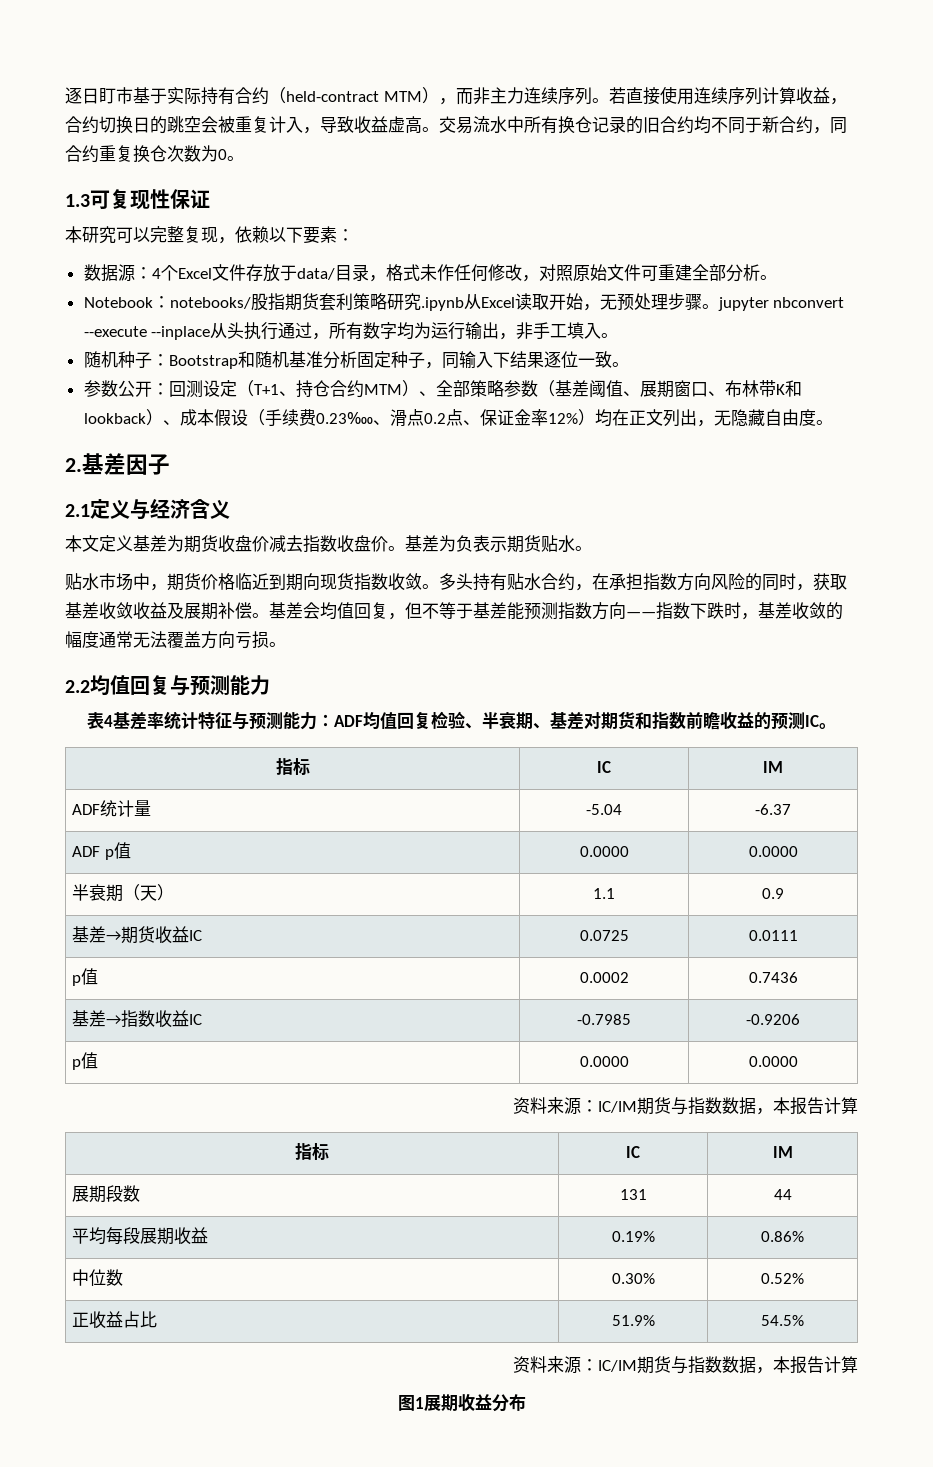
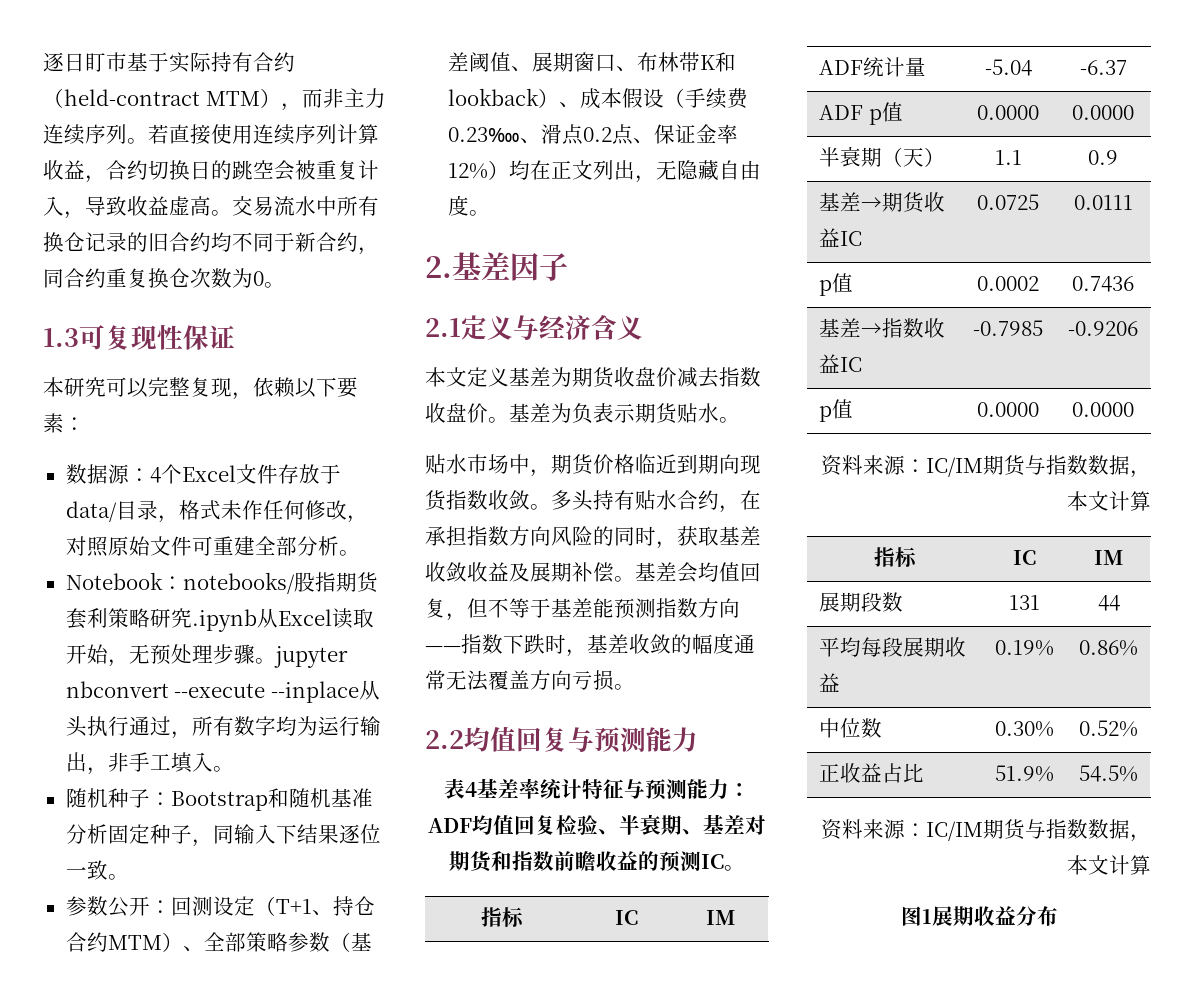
[790,1097,824,1115] 报告 -> [1088,491,1109,511] 文
[790,1356,824,1374] 报告 -> [1088,855,1109,875] 文

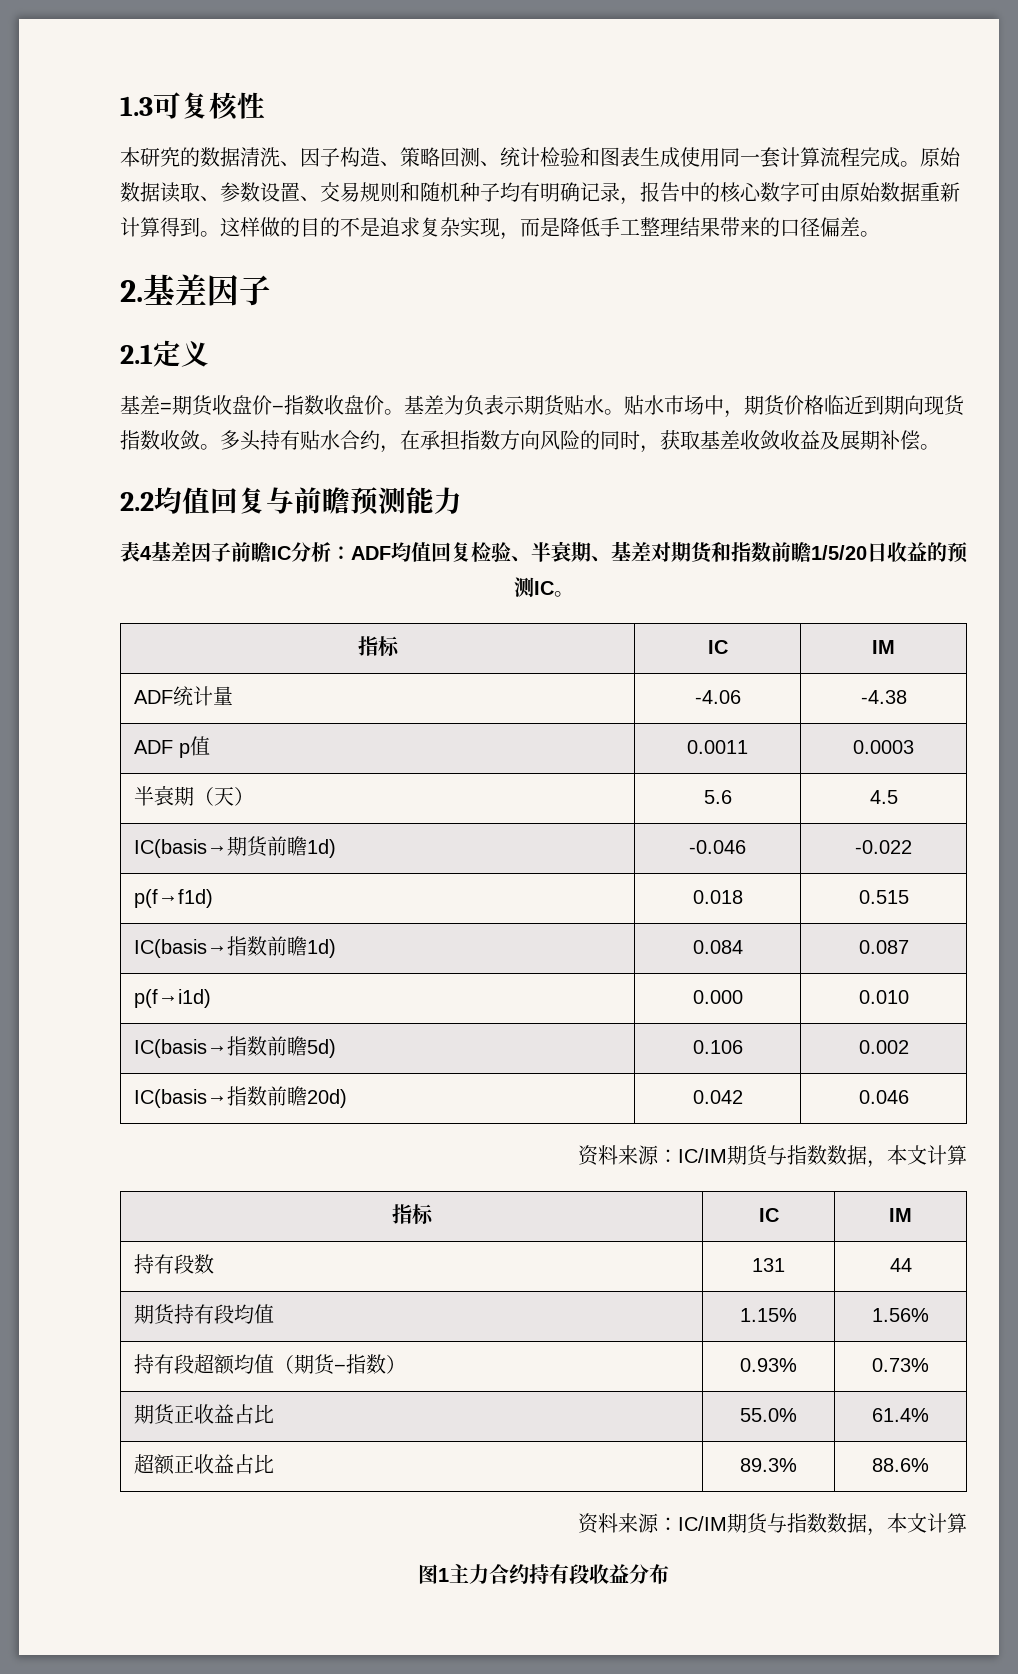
[43,52,295,73] [43,88,386,111] [43,124,379,145] [43,160,379,183] [43,196,379,219] [43,232,379,255] [43,268,285,288] 逐日盯市基于实际持有合约（held-contract MTM），而非主力连续序列。若直接使用连续序列计算收益，合约切换日的跳空会被重复计入，导致收益虚高。交易流水中所有换仓记录的旧合约均不同于新合约，同合约重复换仓次数为0。 // -> (120, 106) none
[131,325,157,350] 现 -> [209,92,239,121] 核
[183,325,235,350] 保证 -> (265, 105) none
[106,377,358,400] [43,413,85,433] [65,464,341,484] [65,500,368,523] [65,536,360,557] [65,572,379,594] [65,608,374,632] [65,644,348,668] [65,680,380,703] [65,716,381,739] [65,752,234,775] [65,788,373,811] [65,824,381,847] [65,860,129,880] [65,896,375,917] [65,932,372,952] [447,52,736,72] [447,88,748,109] [447,124,738,145] [447,160,761,183] [447,195,469,216] 可以完整复现，依赖以下要素： // 数据源：4个Excel文件存放于data/目录，格式未作任何修改，对照原始文件可重建全部分析。 // Notebook：notebooks/股指期货套利策略研究.ipynb从Excel读取开始，无预处理步骤。jupyter nbconvert --execute --inplace从头执行通过，所有数字均为运行输出，非手工填入。 // 随机种子：Bootstrap和随机基准分析固定种子，同输入下结果逐位一致。 // 参数公开：回测设定（T+1、持仓合约MTM）、全部策略参数（基差阈值、展期窗口、布林带K和lookback）、成本假设（手续费0.23‱、滑点0.2点、保证金率12%）均在正文列出，无隐藏自由度 -> [180,147,961,168] [120,182,960,205] [120,217,860,240] 的数据清洗、因子构造、策略回测、统计检验和图表生成使用同一套计算流程完成。原始数据读取、参数设置、交易规则和随机种子均有明确记录，报告中的核心数字可由原始数据重新计算得到。这样做的目的不是追求复杂实现，而是降低手工整理结果带来的口径偏差
[513,315,643,340] [425,367,572,387] 与经济含义 // 本文定义基差为 -> [120,395,172,415] // 基差=
[677,367,719,388] 减去 -> [272,405,284,413] −
(740, 420) // -> (624, 412) none
[635,562,761,583] [425,598,740,621] [425,633,755,657] [425,670,635,691] 基差会均值回复，但不等于基差能预测指数方向——指数下跌时，基差收敛的幅度通常无法覆盖方向亏损。 -> (940, 447) none
(594, 739) none -> [294,487,350,514] 前瞻
[519,778,729,800] 率统计特征与预测能力 -> [191,542,331,562] 因子前瞻IC分析
(596, 861) none -> [811,543,887,562] 1/5/20日
[984,59,1032,76] [1079,60,1127,75] -5.04 | -6.37 -> [694,690,741,704] [860,690,907,704] -4.06 | -4.38
[977,105,1039,120] [1072,105,1134,120] 0.0000 | 0.0000 -> [687,740,748,754] [853,740,914,754] 0.0011 | 0.0003
[994,150,1022,165] [1088,150,1118,165] [818,192,945,213] [818,228,862,247] [977,194,1039,210] [1073,195,1133,210] [818,273,853,296] [977,276,1039,291] [1072,276,1134,292] [818,318,945,338] [818,354,862,373] [973,320,1043,336] [1068,321,1138,336] [818,399,853,422] [977,402,1039,417] [1072,402,1134,417] 1.1 | 0.9 // 基差→期货收益IC | 0.0725 | 0.0111 // p值 | 0.0002 | 0.7436 // 基差→指数收益IC | -0.7985 | -0.9206 // p值 | 0.0000 | 0.0000 -> [703,790,732,804] [869,790,898,804] [133,836,336,858] [689,840,746,854] [855,840,912,854] [133,889,213,908] [692,890,743,904] [858,890,909,904] [133,936,336,958] [692,940,743,954] [858,940,909,954] [133,989,211,1008] [692,990,743,1004] [858,990,909,1004] [133,1036,336,1058] [692,1040,743,1054] [858,1040,909,1054] [133,1086,347,1108] [692,1090,743,1104] [858,1090,909,1104] 5.6 | 4.5 // IC(basis→期货前瞻1d) | -0.046 | -0.022 // p(f→f1d) | 0.018 | 0.515 // IC(basis→指数前瞻1d) | 0.084 | 0.087 // p(f→i1d) | 0.000 | 0.010 // IC(basis→指数前瞻5d) | 0.106 | 0.002 // IC(basis→指数前瞻20d) | 0.042 | 0.046
[818,592,861,612] 展期 -> [133,1254,174,1274] 持有
[818,637,966,657] [818,673,840,692] [995,640,1054,656] [1079,640,1138,656] [818,718,882,738] [995,721,1054,737] [1079,720,1138,737] [818,763,924,783] [995,765,1054,782] [1079,765,1138,782] 平均每段展期收益 | 0.19% | 0.86% // 中位数 | 0.30% | 0.52% // 正收益占比 | 51.9% | 54.5% -> [133,1304,274,1325] [740,1308,797,1322] [872,1308,929,1322] [133,1354,406,1375] [740,1358,797,1372] [872,1358,929,1372] [133,1404,274,1425] [740,1408,797,1422] [872,1408,929,1422] [133,1454,274,1475] [740,1458,797,1472] [872,1458,929,1472] 期货持有段均值 | 1.15% | 1.56% // 持有段超额均值（期货−指数） | 0.93% | 0.73% // 期货正收益占比 | 55.0% | 61.4% // 超额正收益占比 | 89.3% | 88.6%
[931,906,974,926] 展期 -> [449,1564,589,1584] 主力合约持有段

